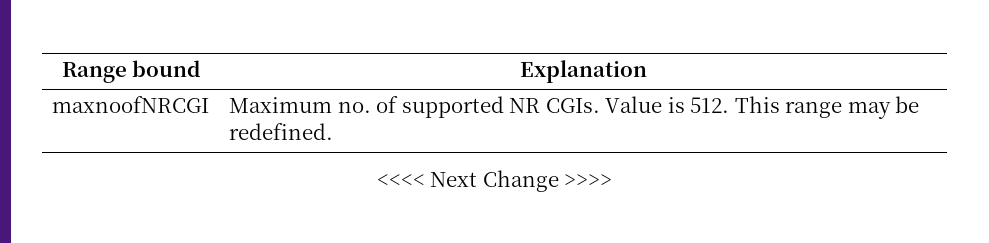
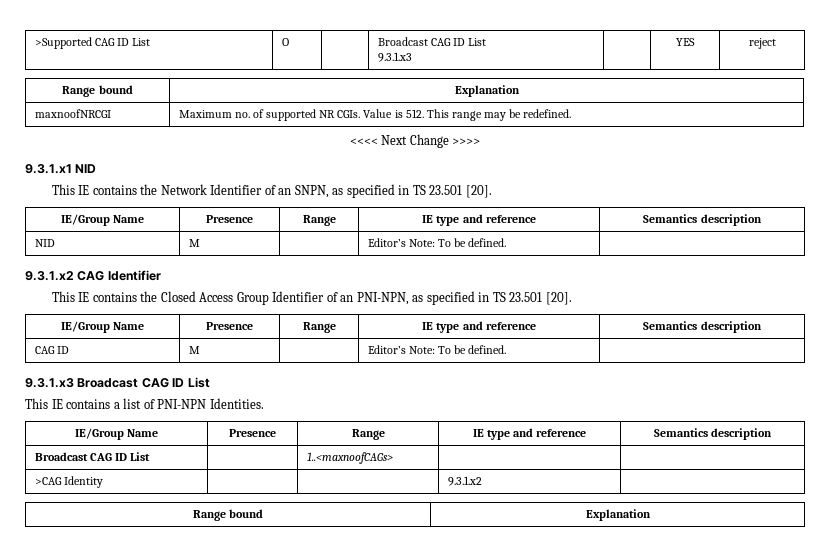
(61, 72) none -> [34,37,151,49] [281,38,289,46] [377,37,487,46] [377,52,412,62] [676,38,695,46] [748,38,776,49] >Supported CAG ID List | O | | Broadcast CAG ID List // 9.3.1.x3 | | YES | reject //
(613, 180) none -> [25,164,97,174] [51,184,492,198] [60,214,145,226] [205,215,253,223] [302,215,336,226] [422,214,536,226] [643,214,762,226] [34,239,55,247] [188,239,200,247] [367,238,507,247] [25,270,161,281] [51,291,572,305] [60,321,145,333] [205,322,253,330] [302,322,336,333] [422,321,536,333] [643,321,762,333] [34,346,69,354] [188,346,200,354] [367,345,507,354] [25,377,210,388] [25,398,264,409] [74,428,159,440] [228,429,276,437] [351,429,385,440] [472,428,587,440] [653,428,773,440] [34,452,151,461] [306,452,393,464] [34,476,103,488] [447,476,482,486] [192,509,264,521] [585,509,651,521] // 9.3.1.x1 NID // This IE contains the Network Identifier of an SNPN, as specified in TS 23.501 [20]. // IE/Group Name | Presence | Range | IE type and reference | Semantics description // NID | M | | Editor’s Note: To be defined. | // 9.3.1.x2 CAG Identifier // This IE contains the Closed Access Group Identifier of an PNI-NPN, as specified in TS 23.501 [20]. // IE/Group Name | Presence | Range | IE type and reference | Semantics description // CAG ID | M | | Editor’s Note: To be defined. | // 9.3.1.x3 Broadcast CAG ID List // This IE contains a list of PNI-NPN Identities. // IE/Group Name | Presence | Range | IE type and reference | Semantics description // Broadcast CAG ID List | | 1..<maxnoofCAGs> | | // >CAG Identity | | | 9.3.1.x2 | // Range bound | Explanation

